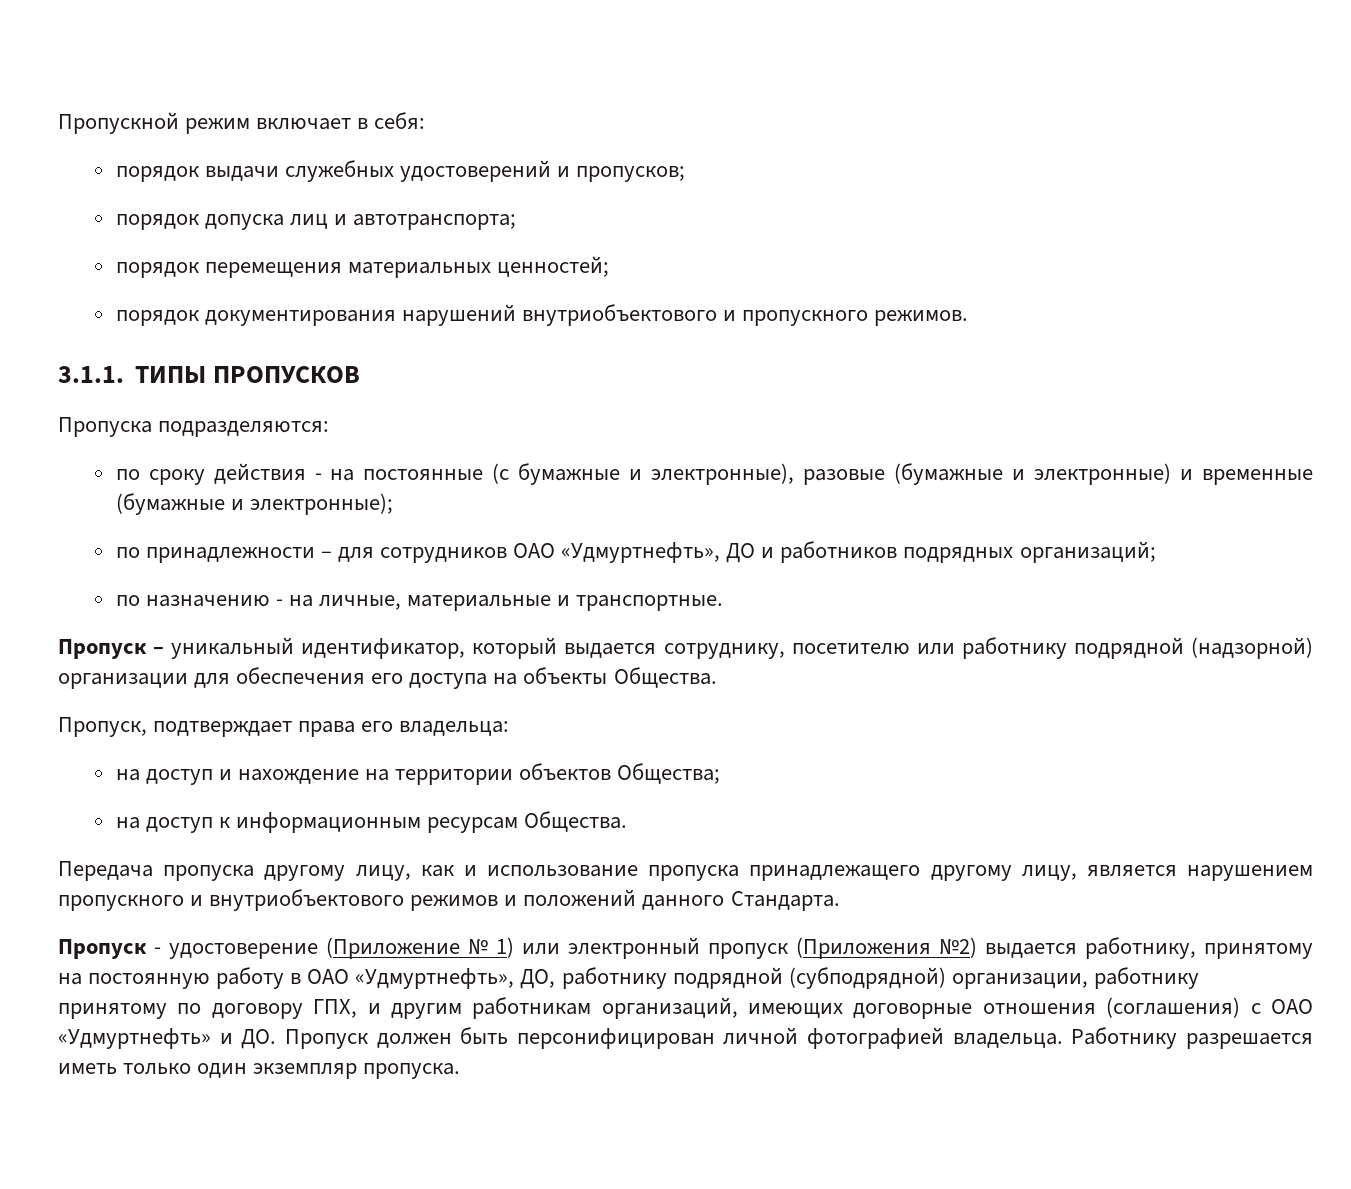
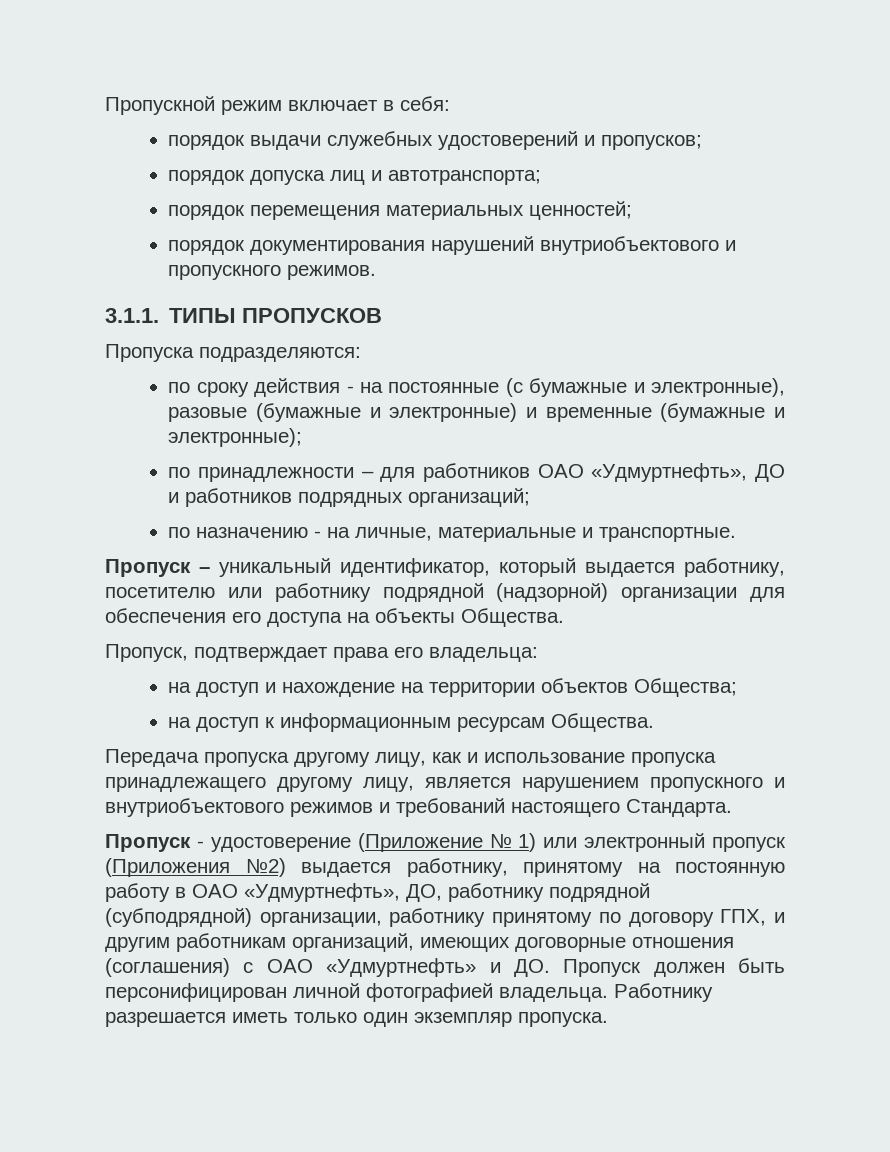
[379,547,507,563] сотрудников -> [423,463,531,482] работников
[663,643,785,659] сотруднику, -> [684,558,785,577] работнику,
[523,889,725,910] положений данного -> [396,798,620,817] требований настоящего

